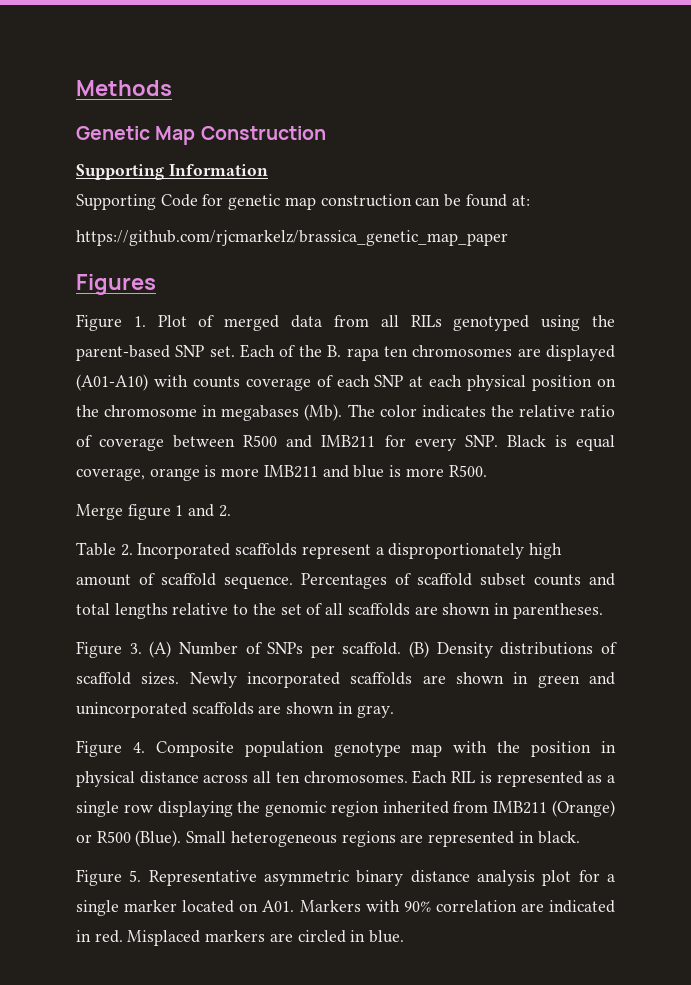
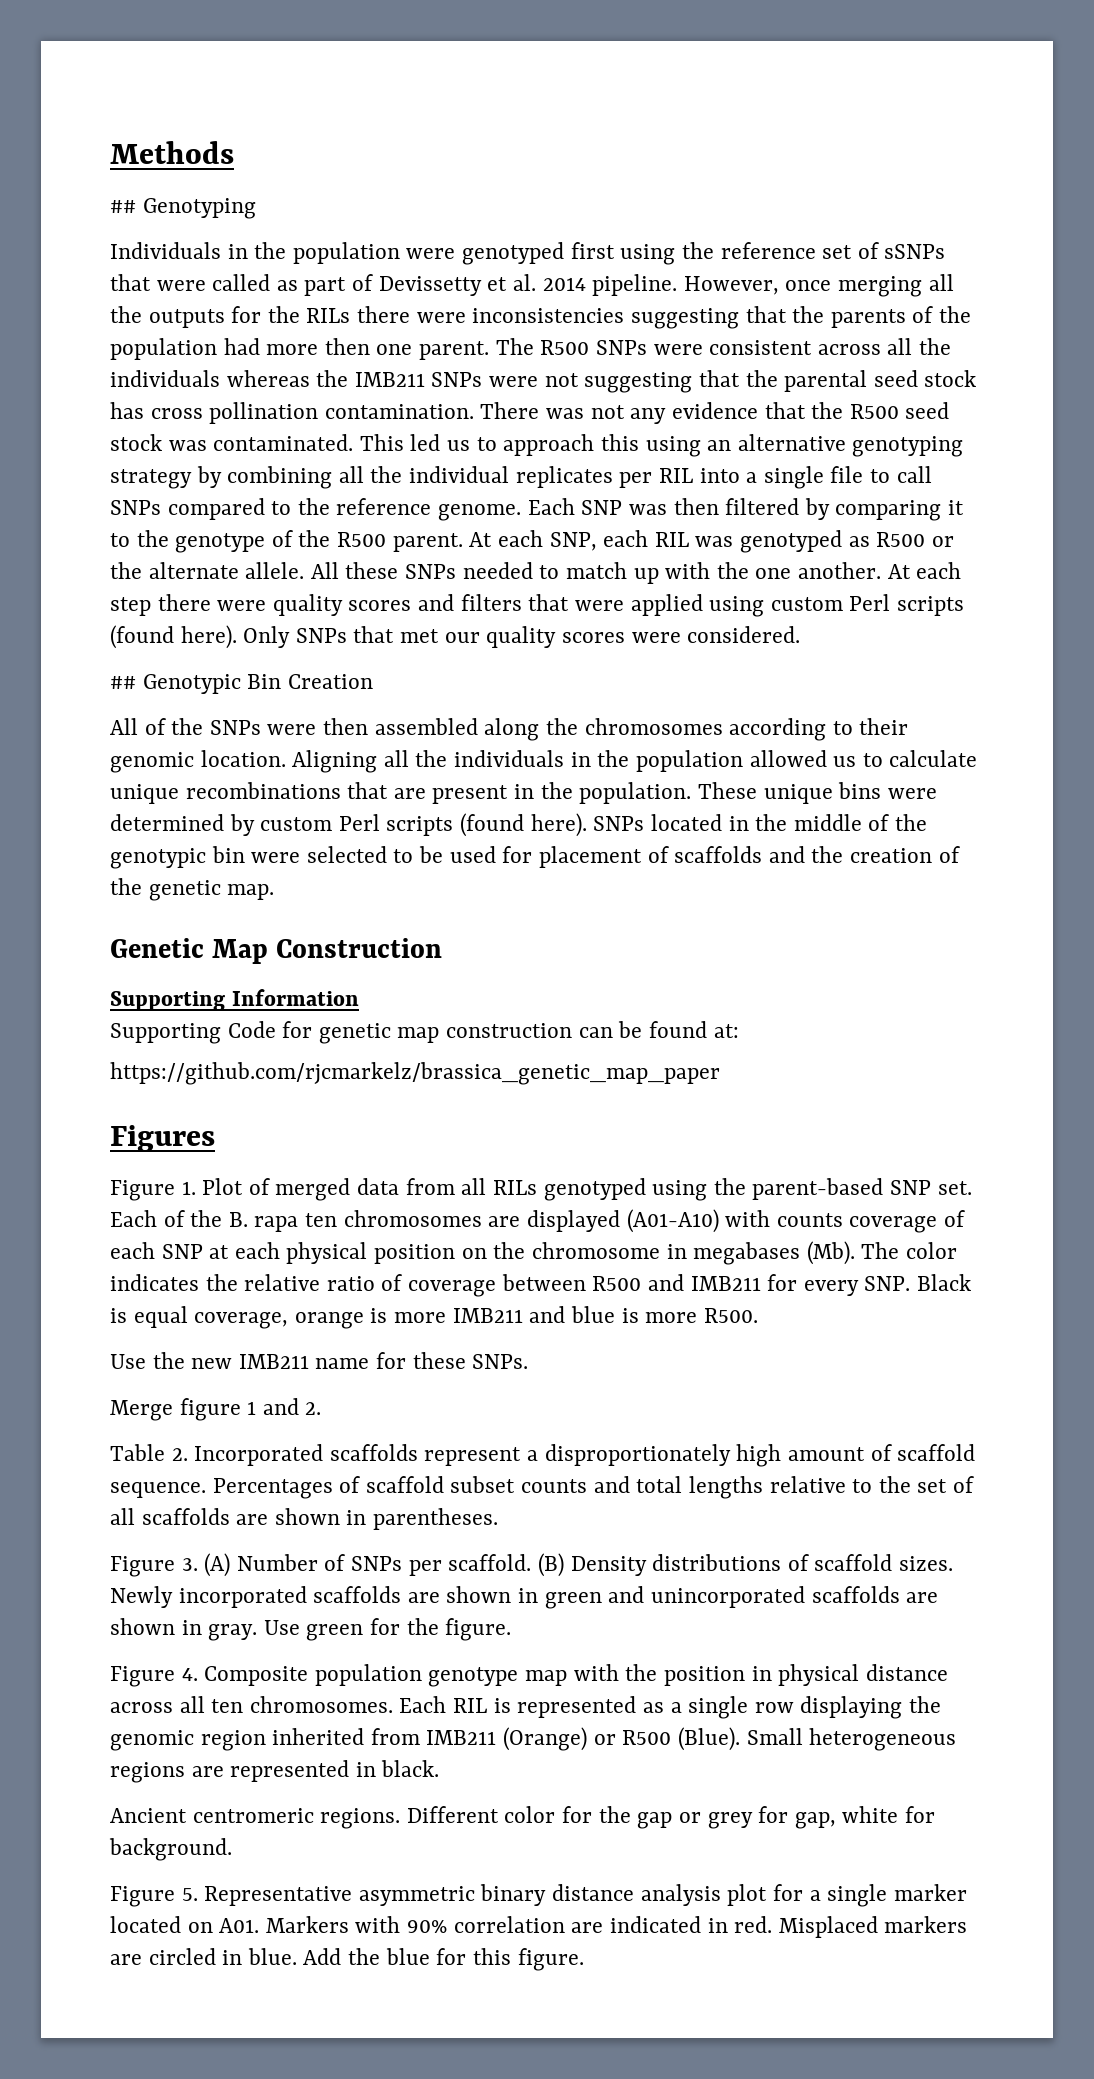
(172, 88) none -> [110,198,256,219] [110,242,946,265] [110,274,954,297] [110,306,971,329] [110,338,951,360] [110,370,977,393] [110,402,950,424] [110,434,964,457] [110,466,932,489] [110,498,964,521] [110,530,954,553] [110,562,962,584] [110,594,964,617] [110,625,801,649] [110,674,373,694] [110,718,909,741] [110,750,978,773] [110,782,937,804] [110,813,927,837] [110,846,960,869] [110,878,275,901] // ## Genotyping // Individuals in the population were genotyped first using the reference set of sSNPs that were called as part of Devissetty et al. 2014 pipeline. However, once merging all the outputs for the RILs there were inconsistencies suggesting that the parents of the population had more then one parent. The R500 SNPs were consistent across all the individuals whereas the IMB211 SNPs were not suggesting that the parental seed stock has cross pollination contamination. There was not any evidence that the R500 seed stock was contaminated. This led us to approach this using an alternative genotyping strategy by combining all the individual replicates per RIL into a single file to call SNPs compared to the reference genome. Each SNP was then filtered by comparing it to the genotype of the R500 parent. At each SNP, each RIL was genotyped as R500 or the alternate allele. All these SNPs needed to match up with the one another. At each step there were quality scores and filters that were applied using custom Perl scripts (found here). Only SNPs that met our quality scores were considered. // ## Genotypic Bin Creation // All of the SNPs were then assembled along the chromosomes according to their genomic location. Aligning all the individuals in the population allowed us to calculate unique recombinations that are present in the population. These unique bins were determined by custom Perl scripts (found here). SNPs located in the middle of the genotypic bin were selected to be used for placement of scaffolds and the creation of the genetic map.
(487, 471) none -> [110,1352,529,1369] // Use the new IMB211 name for these SNPs.
(394, 711) none -> [263,1618,512,1641] Use green for the figure.
(580, 837) none -> [110,1806,935,1829] [109,1838,232,1861] // Ancient centromeric regions. Different color for the gap or grey for gap, white for background.
(405, 936) none -> [303,1948,584,1971] Add the blue for this figure.

